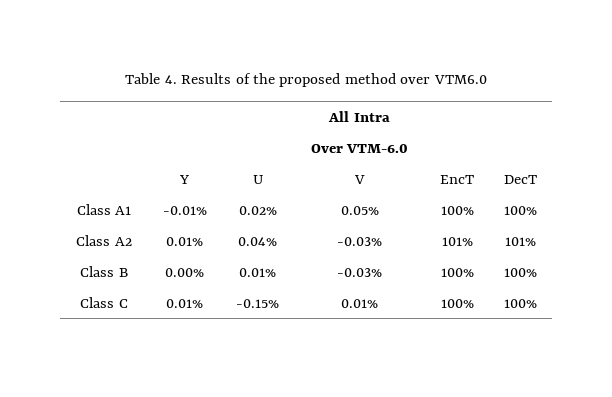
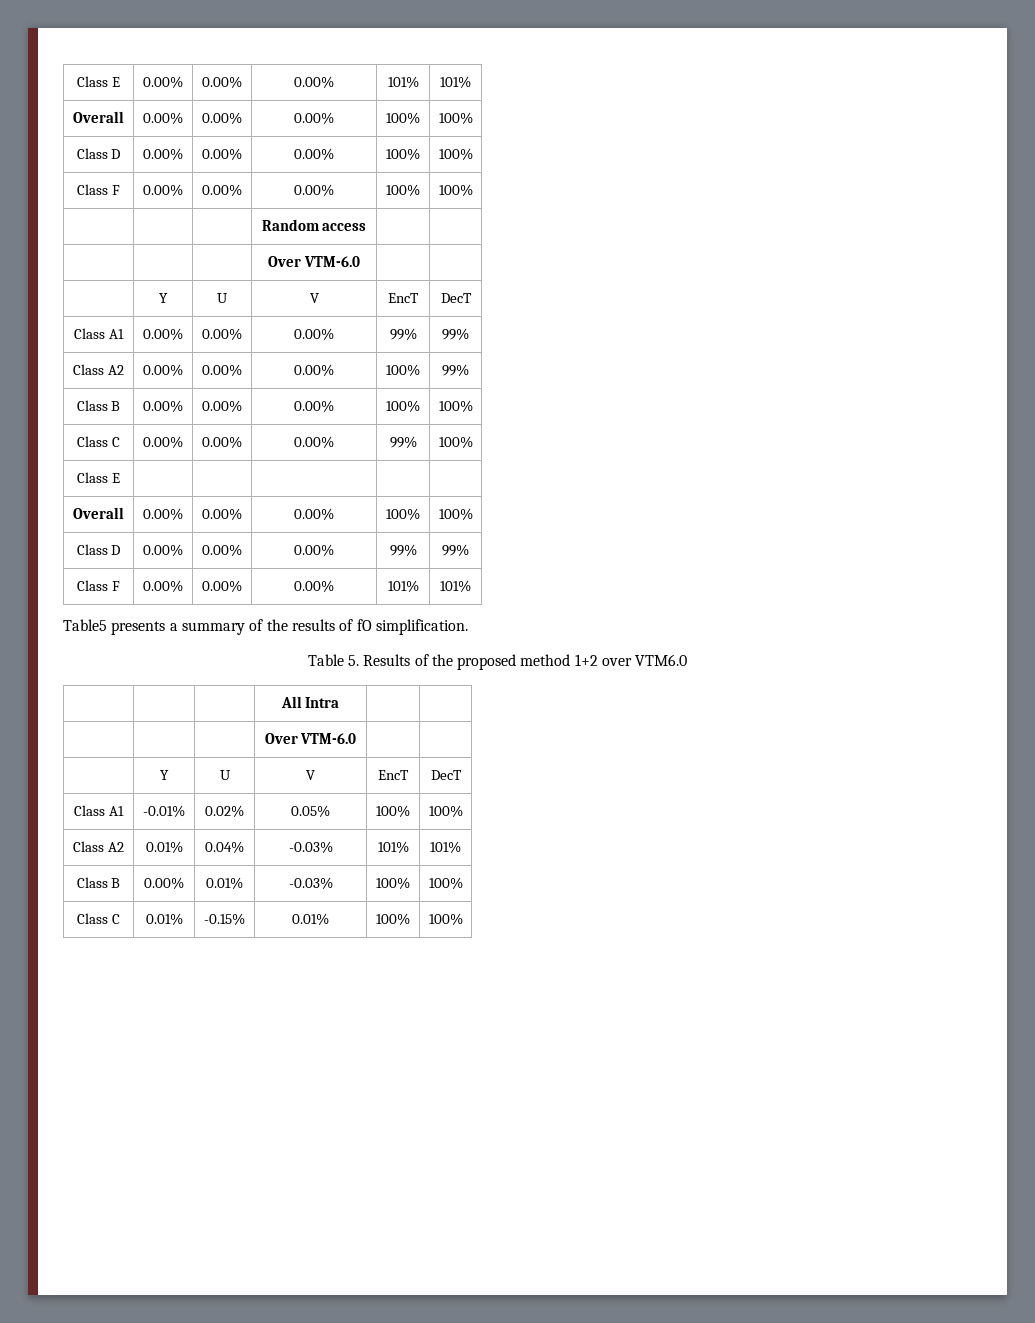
[125,73,177,84] Table 4. -> [77,76,120,87] [143,76,183,88] [202,76,242,88] [294,76,334,88] [387,76,419,88] [440,76,471,88] [73,111,124,123] [143,112,183,124] [202,112,242,124] [294,112,334,124] [386,112,420,124] [438,112,473,124] [76,148,121,159] [143,148,183,160] [202,148,242,160] [294,148,334,160] [386,148,420,160] [438,148,473,160] [77,184,120,195] [143,184,183,196] [202,184,242,196] [294,184,334,196] [386,184,420,196] [438,184,473,196] [261,219,367,231] [268,256,360,267] [159,293,168,303] [217,293,228,303] [309,293,319,303] [388,293,419,303] [440,293,472,303] [74,328,124,339] [143,328,183,340] [202,328,242,340] [294,328,334,340] [389,328,417,340] [442,328,469,340] [73,364,124,375] [143,364,183,376] [202,364,242,376] [294,364,334,376] [386,364,420,376] [442,364,469,376] [76,400,121,411] [143,400,183,412] [202,400,242,412] [294,400,334,412] [386,400,420,412] [438,400,473,412] [77,436,120,447] [143,436,183,448] [202,436,242,448] [294,436,334,448] [389,436,417,448] [438,436,473,448] [77,472,120,483] [73,507,124,519] [143,508,183,520] [202,508,242,520] [294,508,334,520] [386,508,420,520] [438,508,473,520] [76,544,121,555] [143,544,183,556] [202,544,242,556] [294,544,334,556] [389,544,417,556] [442,544,469,556] [77,580,120,591] [143,580,183,592] [202,580,242,592] [294,580,334,592] [387,580,419,592] [440,580,471,592] [63,619,468,635] [307,654,359,666] Class E | 0.00% | 0.00% | 0.00% | 101% | 101% // Overall | 0.00% | 0.00% | 0.00% | 100% | 100% // Class D | 0.00% | 0.00% | 0.00% | 100% | 100% // Class F | 0.00% | 0.00% | 0.00% | 100% | 100% // | | | Random access | | // | | | Over VTM-6.0 | | // | Y | U | V | EncT | DecT // Class A1 | 0.00% | 0.00% | 0.00% | 99% | 99% // Class A2 | 0.00% | 0.00% | 0.00% | 100% | 99% // Class B | 0.00% | 0.00% | 0.00% | 100% | 100% // Class C | 0.00% | 0.00% | 0.00% | 99% | 100% // Class E | | | | | // Overall | 0.00% | 0.00% | 0.00% | 100% | 100% // Class D | 0.00% | 0.00% | 0.00% | 99% | 99% // Class F | 0.00% | 0.00% | 0.00% | 101% | 101% // Table5 presents a summary of the results of fO simplification. // Table 5.
(396, 78) none -> [574,654,598,666] 1+2

